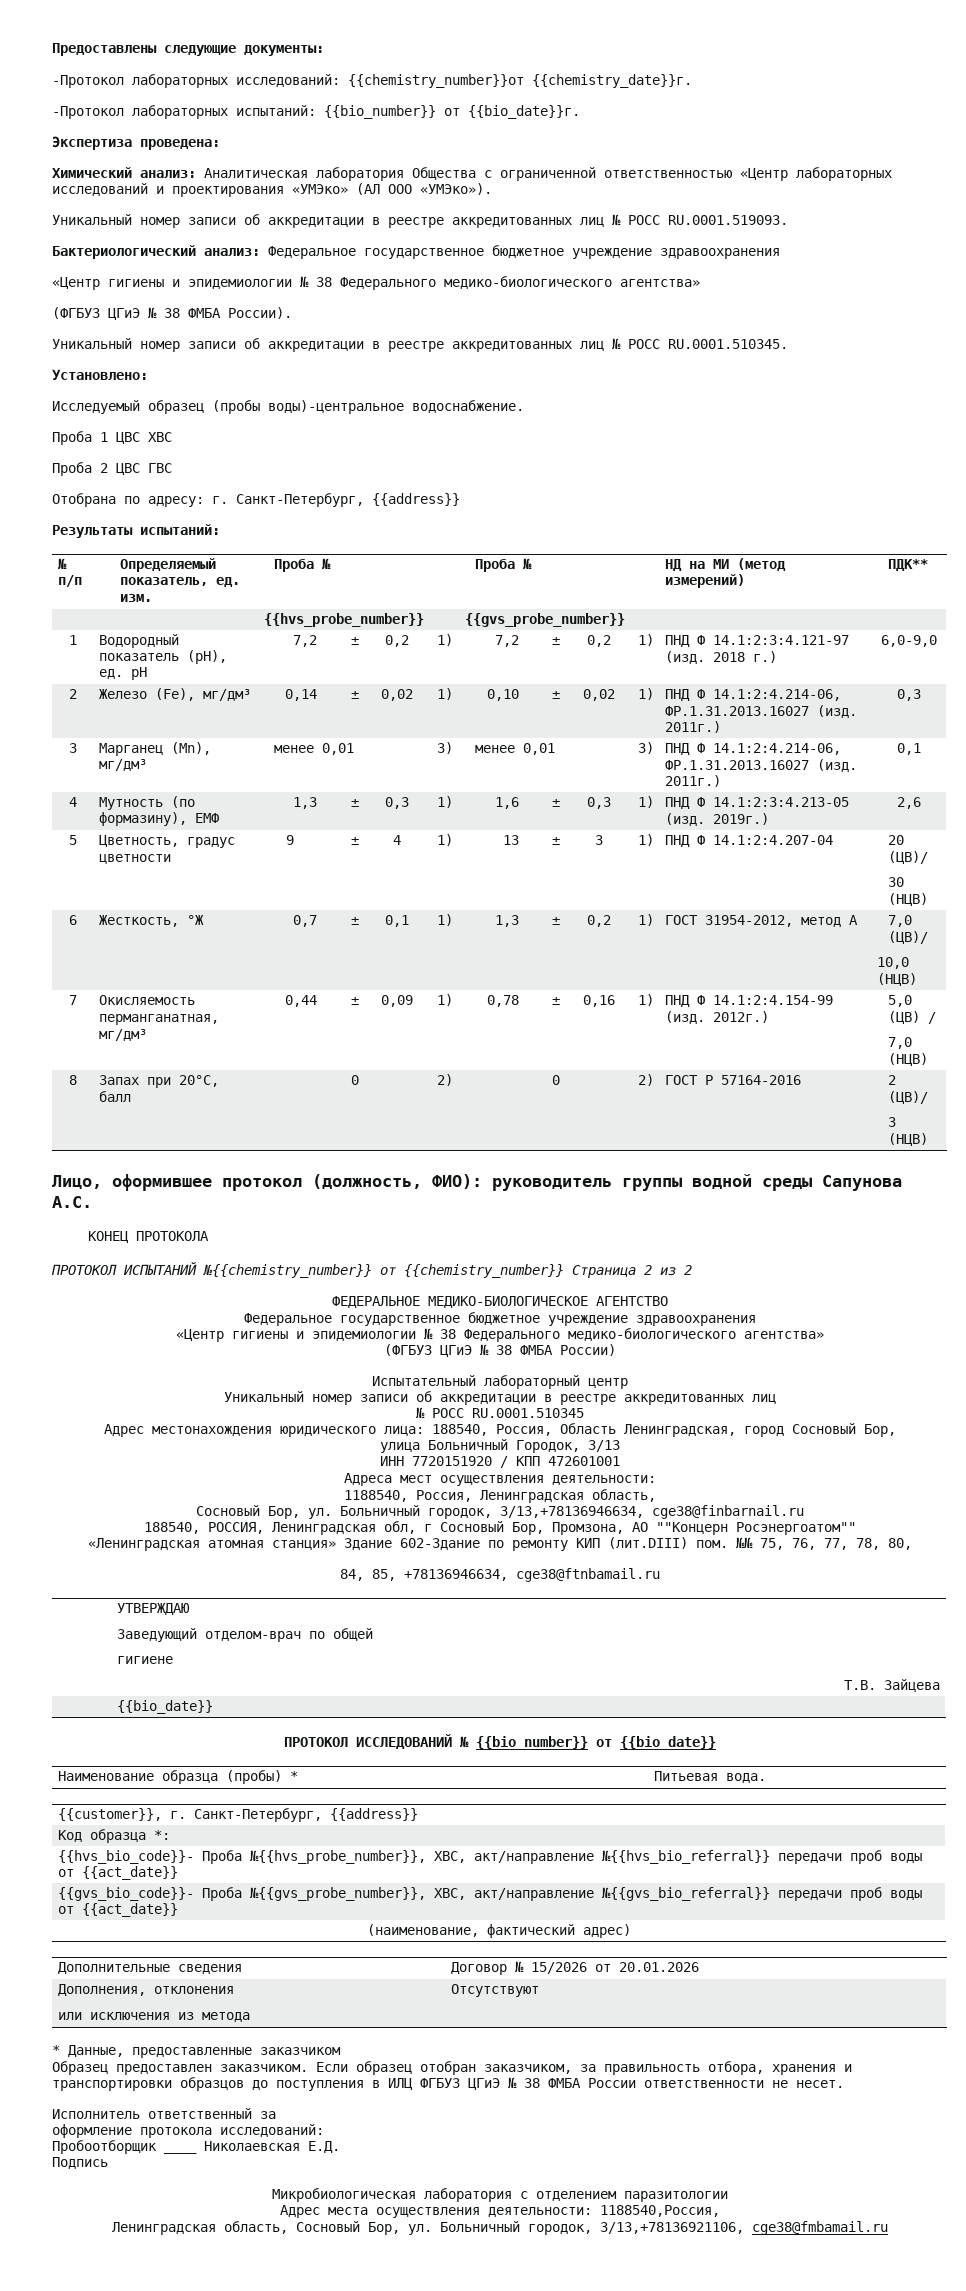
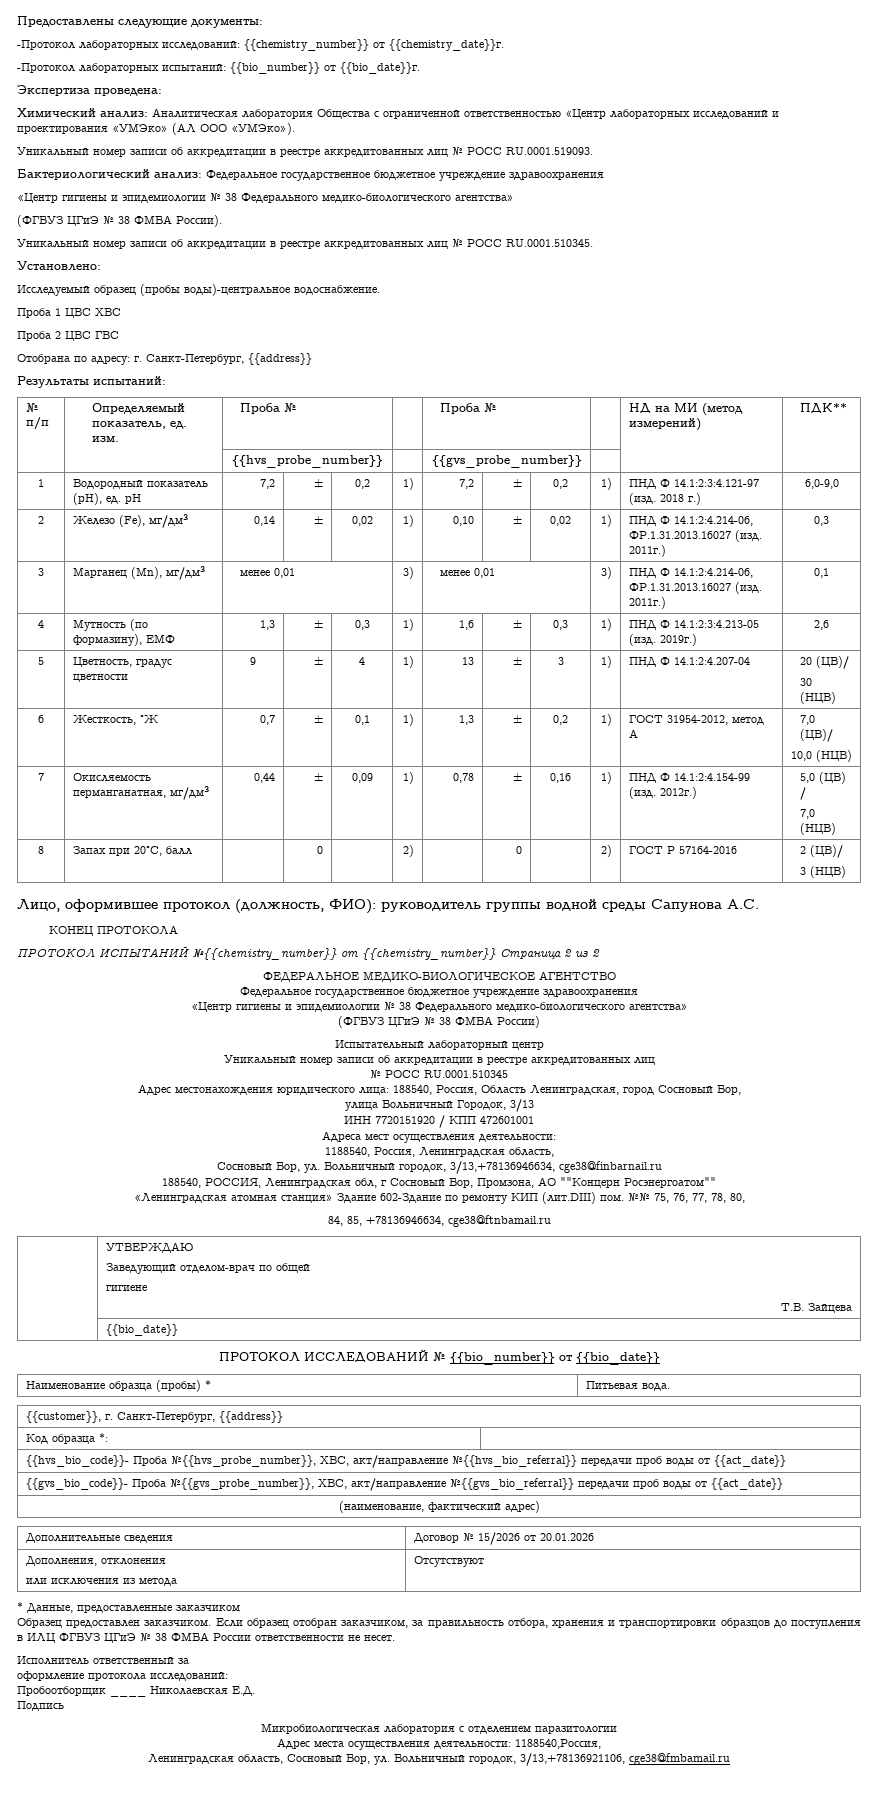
[348,74,524,88] {{chemistry_number}}от -> [244,39,385,51] {{chemistry_number}} от

